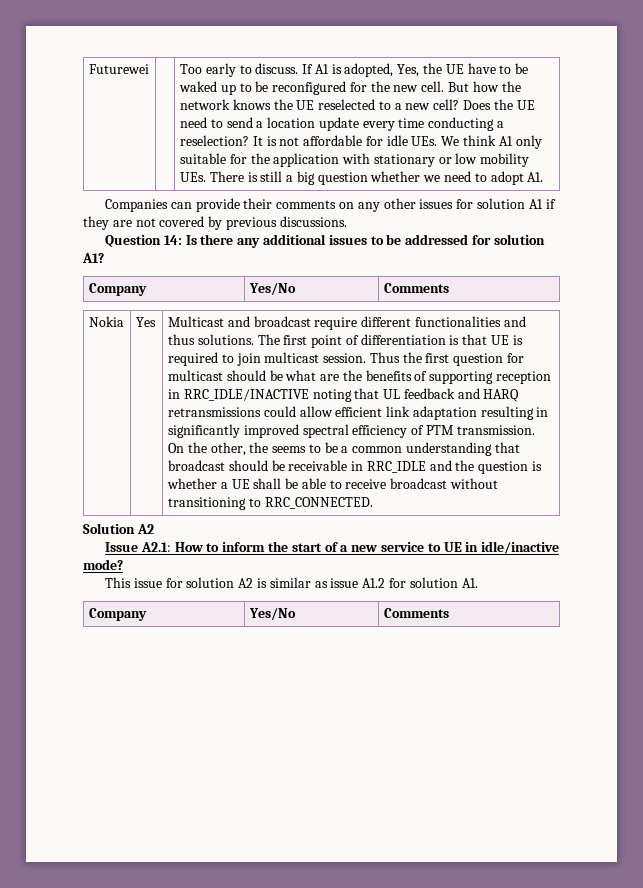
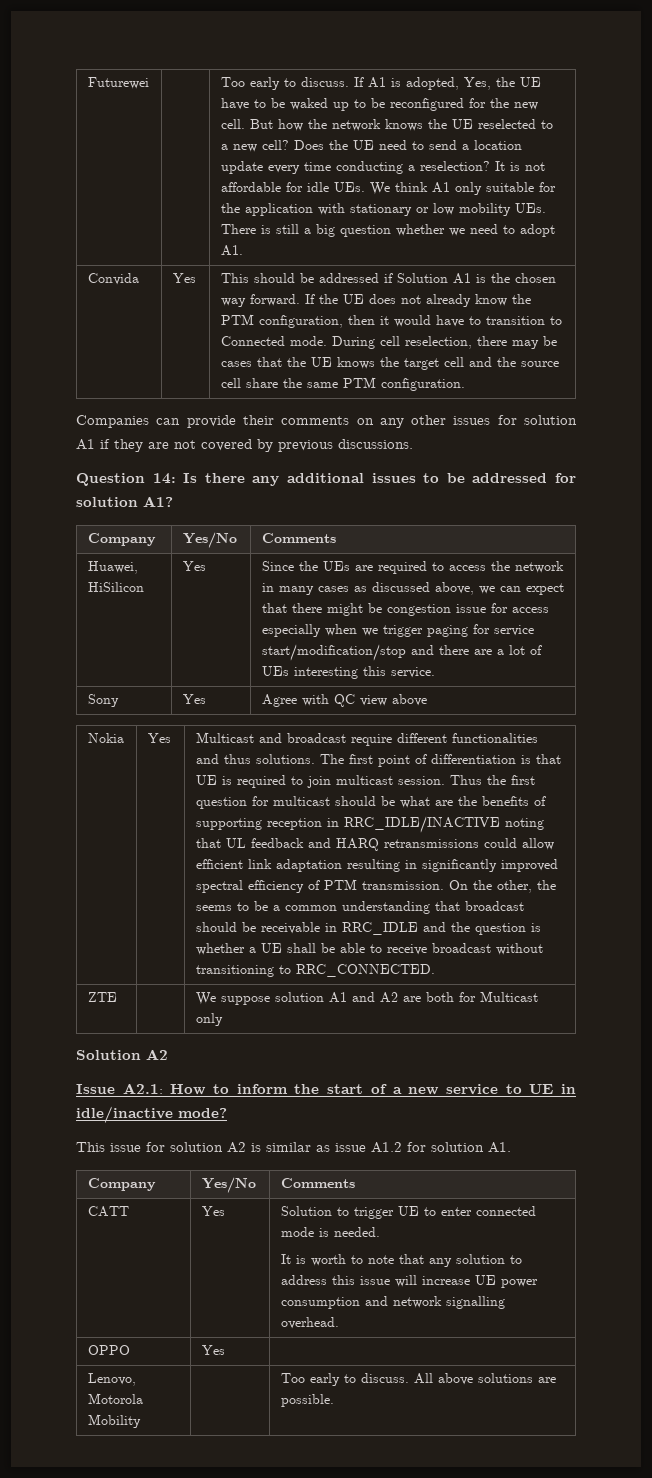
(544, 177) none -> [87,273,139,285] [172,273,196,283] [220,273,556,284] [220,294,531,307] [220,314,562,328] [220,336,557,349] [220,357,559,370] [220,377,465,391] // Convida | Yes | This should be addressed if Solution A1 is the chosen way forward. If the UE does not already know the PTM configuration, then it would have to transition to Connected mode. During cell reselection, there may be cases that the UE knows the target cell and the source cell share the same PTM configuration.
(449, 288) none -> [87,561,138,574] [87,582,144,592] [182,561,206,571] [261,561,564,574] [261,582,564,595] [261,603,549,616] [261,624,534,637] [261,644,542,661] [261,666,435,679] [87,694,119,707] [182,694,206,704] [261,694,427,707] // Huawei, HiSilicon | Yes | Since the UEs are required to access the network in many cases as discussed above, we can expect that there might be congestion issue for access especially when we trigger paging for service start/modification/stop and there are a lot of UEs interesting this service. // Sony | Yes | Agree with QC view above
(373, 503) none -> [87,992,117,1002] [195,991,538,1005] [195,1013,223,1026] // ZTE | | We suppose solution A1 and A2 are both for Multicast only
(449, 613) none -> [87,1206,129,1217] [201,1206,225,1216] [280,1206,536,1219] [280,1227,380,1237] [280,1254,522,1267] [280,1275,538,1288] [280,1296,505,1309] [280,1317,339,1329] [87,1345,130,1355] [201,1345,225,1355] [87,1373,136,1386] [87,1393,143,1404] [87,1414,141,1428] [280,1373,556,1386] [280,1394,334,1407] // CATT | Yes | Solution to trigger UE to enter connected mode is needed. // It is worth to note that any solution to address this issue will increase UE power consumption and network signalling overhead. // OPPO | Yes | // Lenovo, Motorola Mobility | | Too early to discuss. All above solutions are possible.

